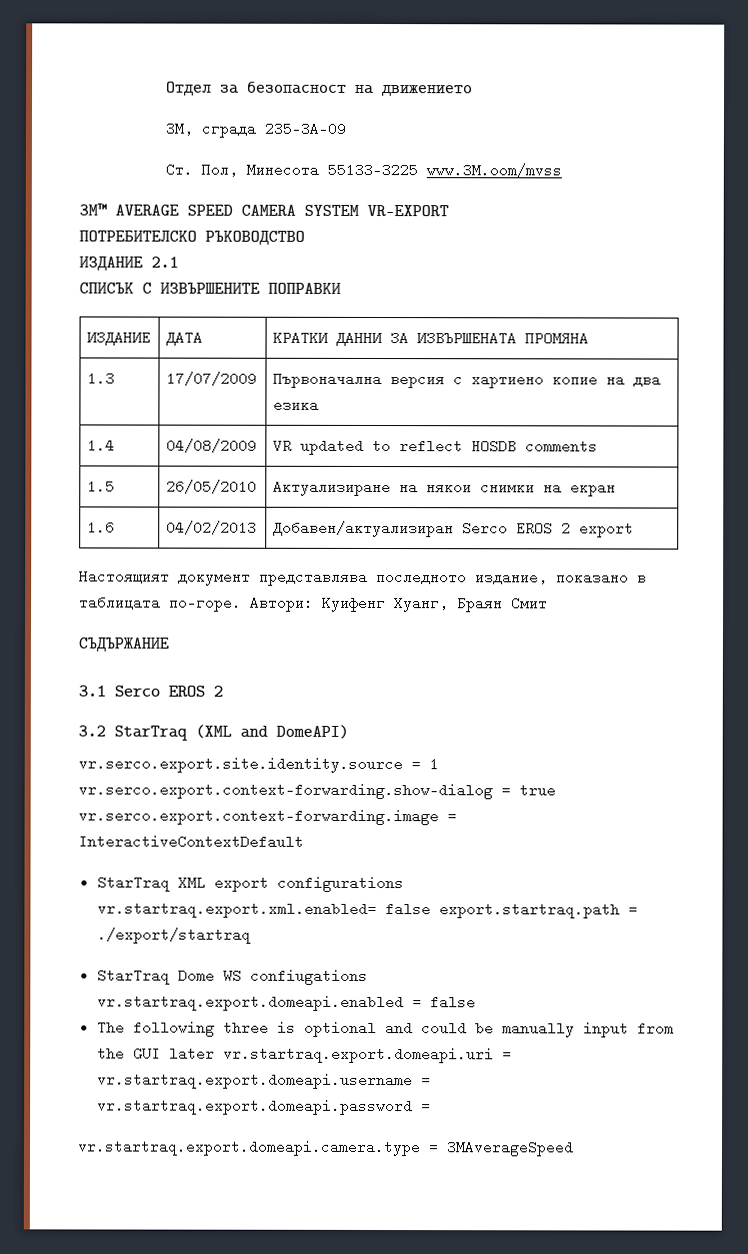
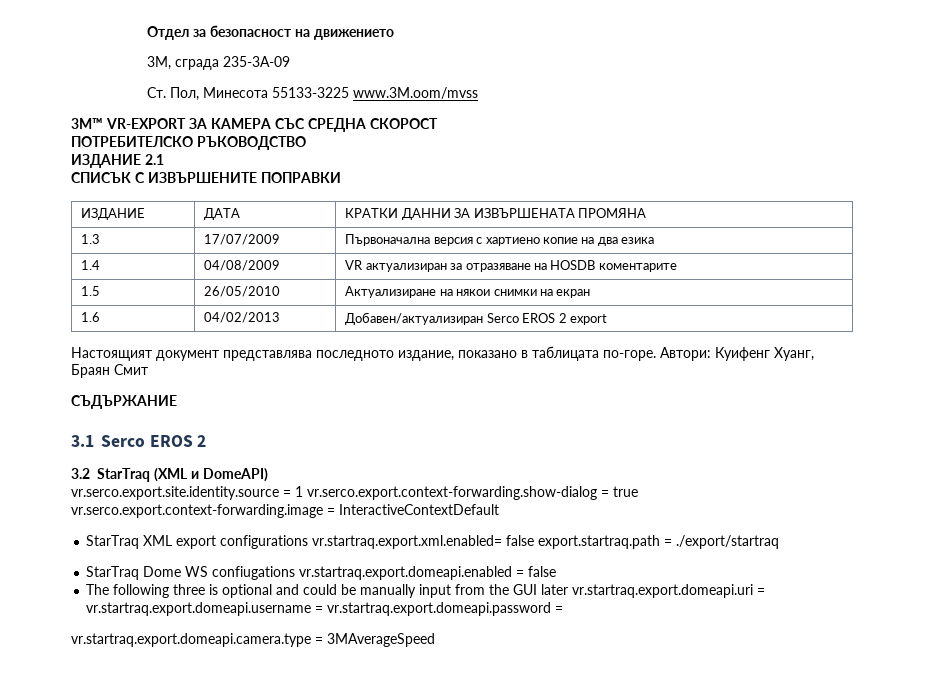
[115,204,449,217] AVERAGE SPEED CAMERA SYSTEM VR-EXPORT -> [106,118,438,132] VR-EXPORT ЗА КАМЕРА СЪС СРЕДНА СКОРОСТ
[299,438,598,455] updated to reflect HOSDB comments -> [365,260,677,272] актуализиран за отразяване на HOSDB коментарите
[239,725,268,738] and -> [191,471,199,479] и

